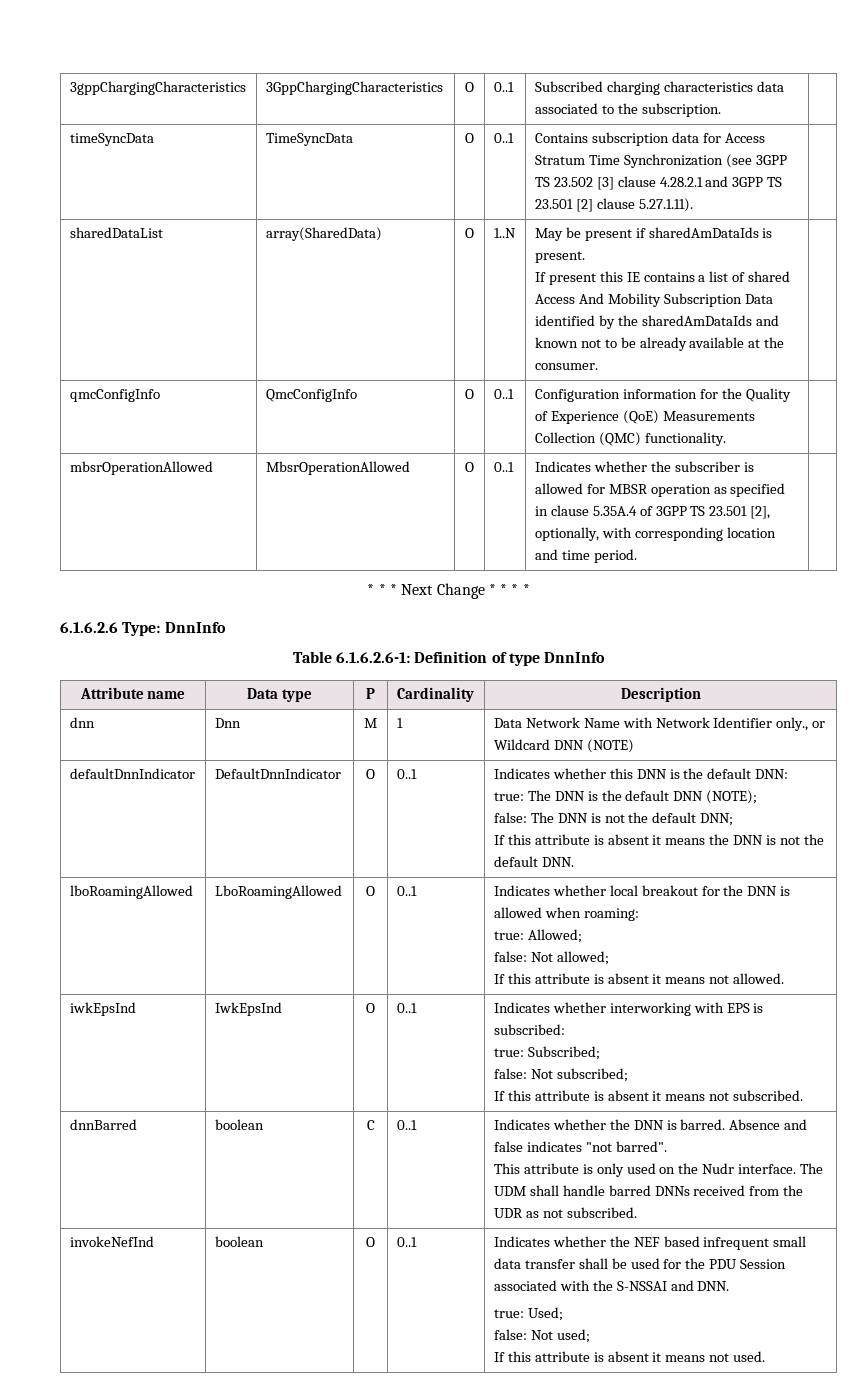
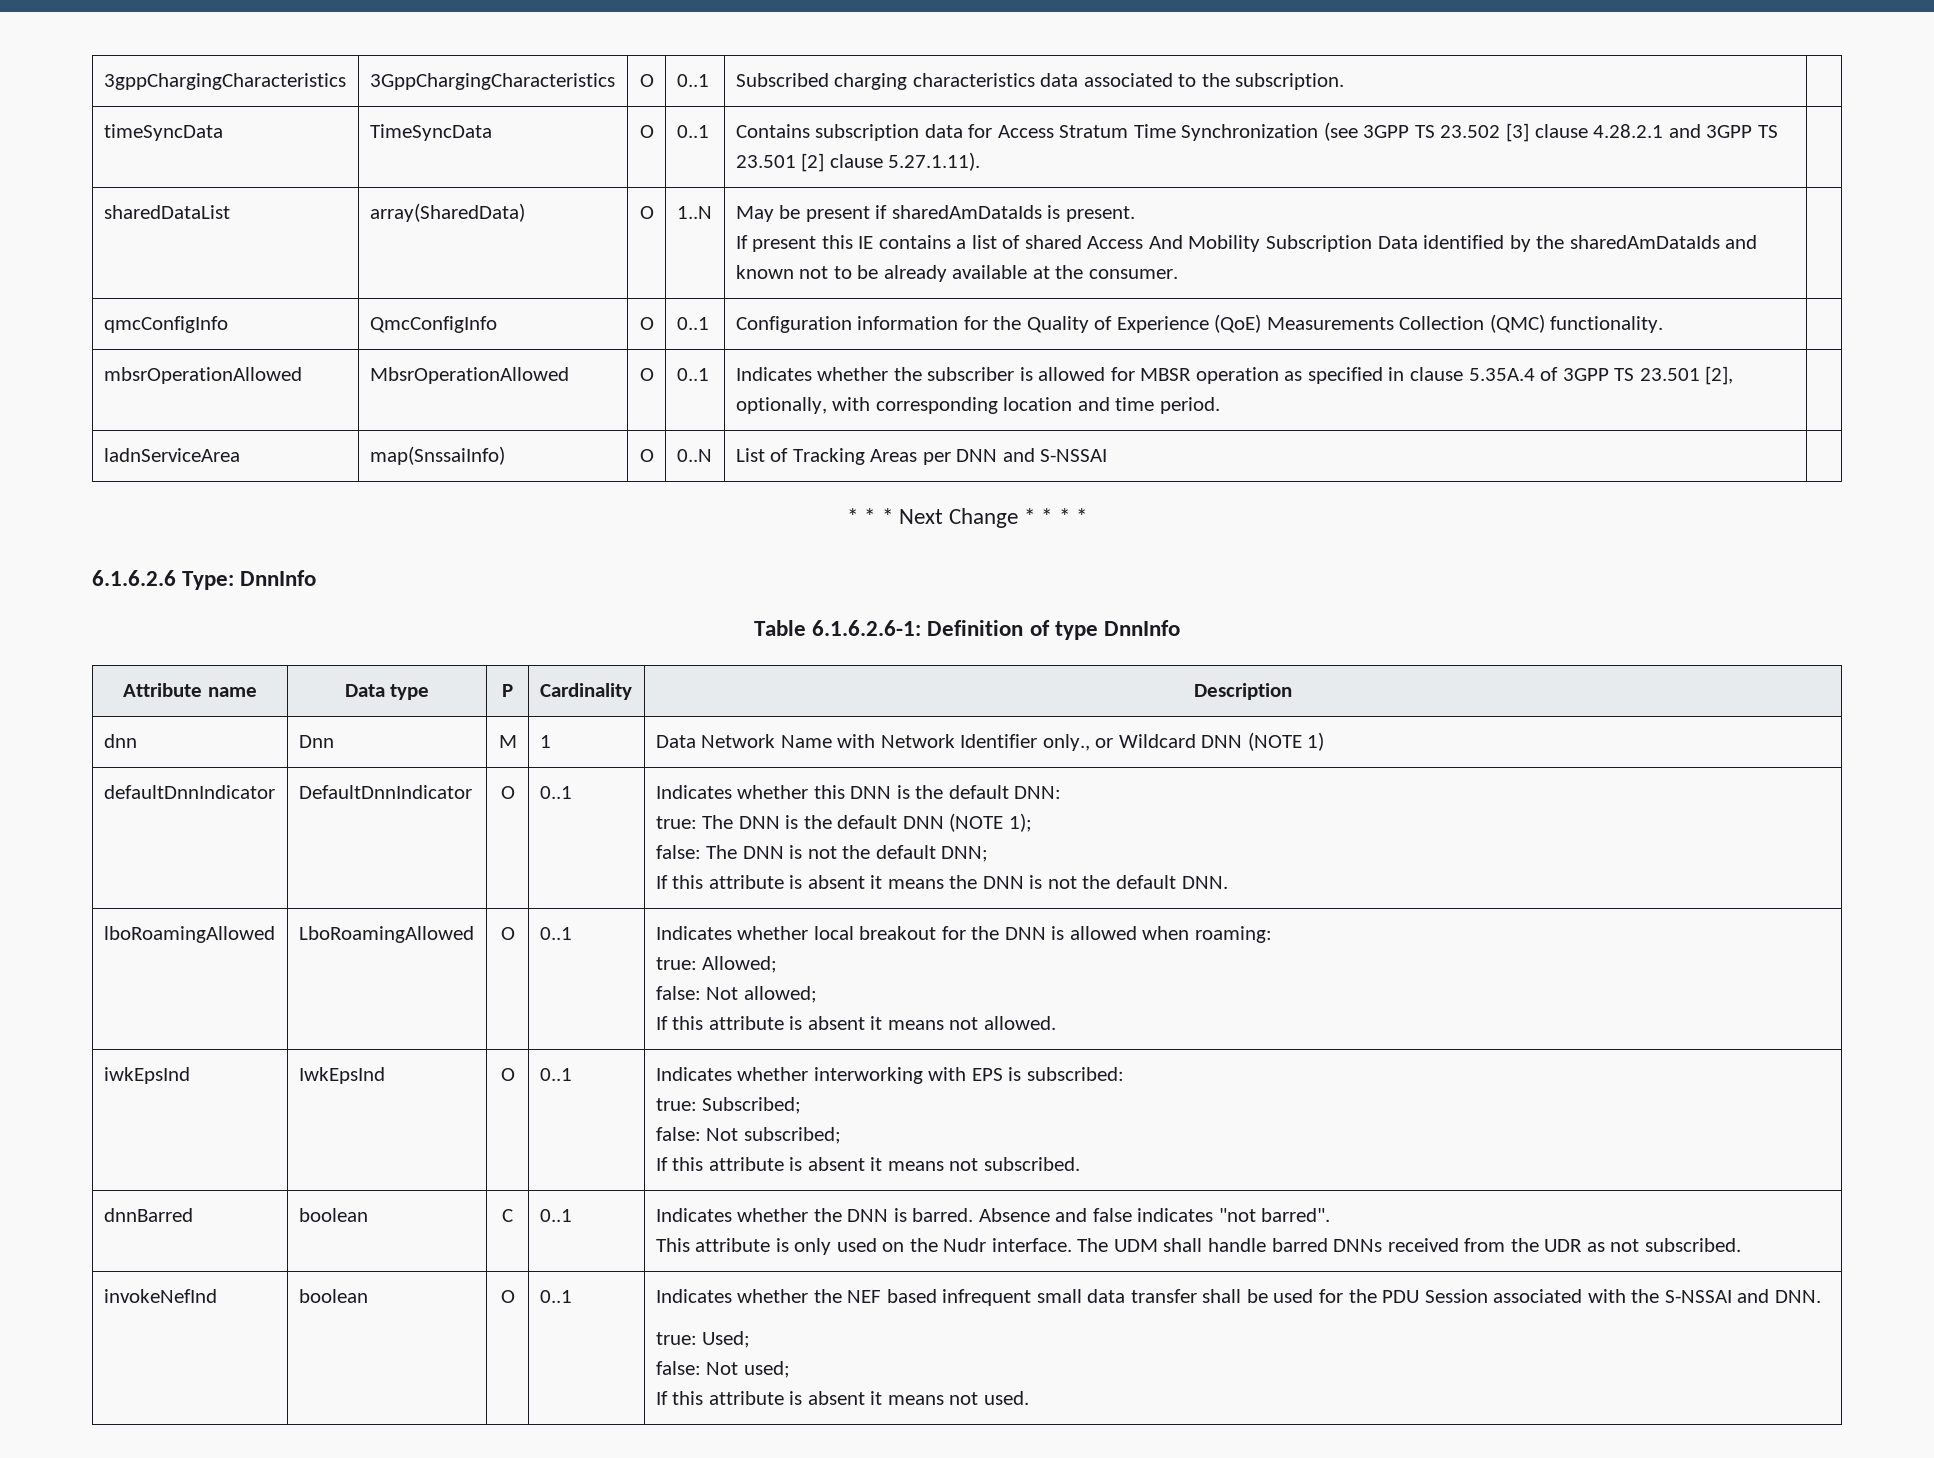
(637, 556) none -> [103,448,240,462] [369,446,505,465] [639,449,654,462] [676,449,712,462] [735,448,1108,465] // ladnServiceArea | map(SnssaiInfo) | O | 0..N | List of Tracking Areas per DNN and S-NSSAI |
[586,739,634,753] (NOTE) -> [1247,732,1325,751] (NOTE 1)
[706,790,758,804] (NOTE); -> [949,813,1032,832] (NOTE 1);

